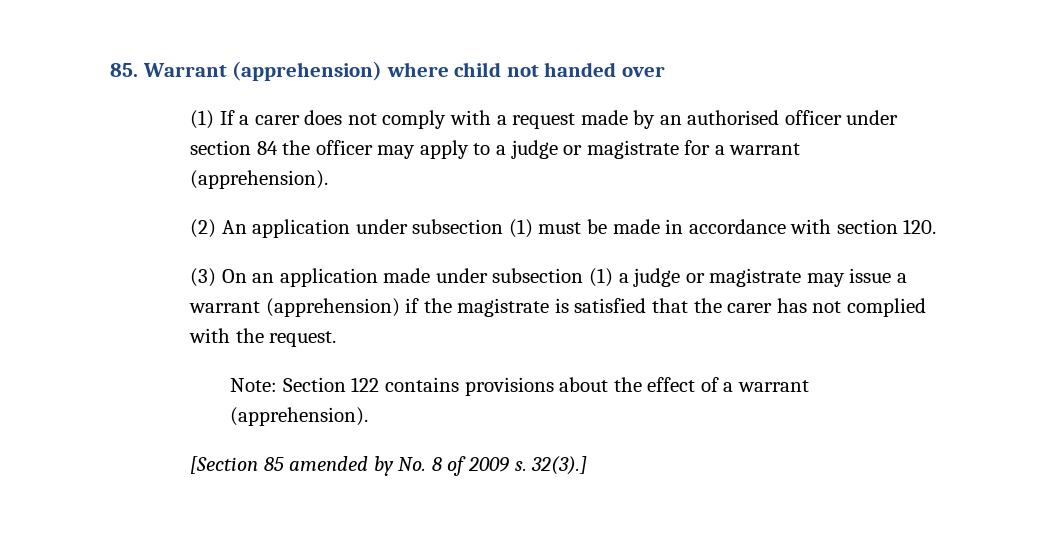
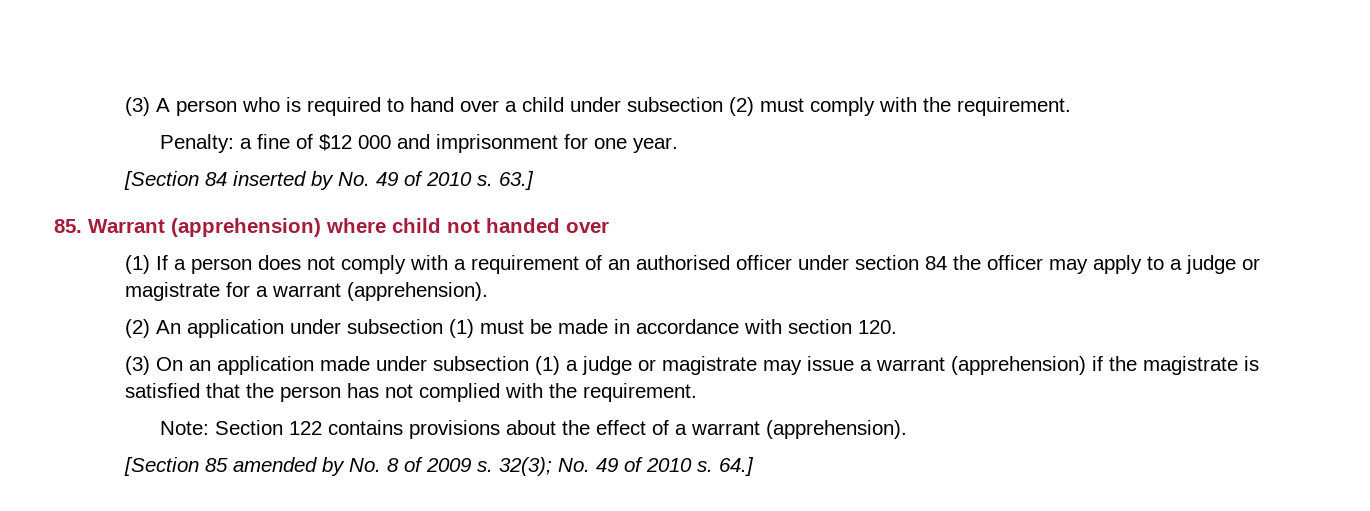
(110, 70) none -> [124,97,1071,116] [160,134,679,153] [123,171,534,190] (3) A person who is required to hand over a child under subsection (2) must comply with the requirement. // Penalty: a fine of $12 000 and imprisonment for one year. // [Section 84 inserted by No. 49 of 2010 s. 63.] //
[254,115,300,125] carer -> [190,258,252,274] person
[512,110,656,129] request made by -> [470,255,602,274] requirement of
[727,303,773,313] carer -> [279,386,341,402] person
[269,331,337,347] request. -> [582,383,697,402] requirement.
[531,456,588,475] 32(3).] -> [498,457,754,476] 32(3); No. 49 of 2010 s. 64.]

